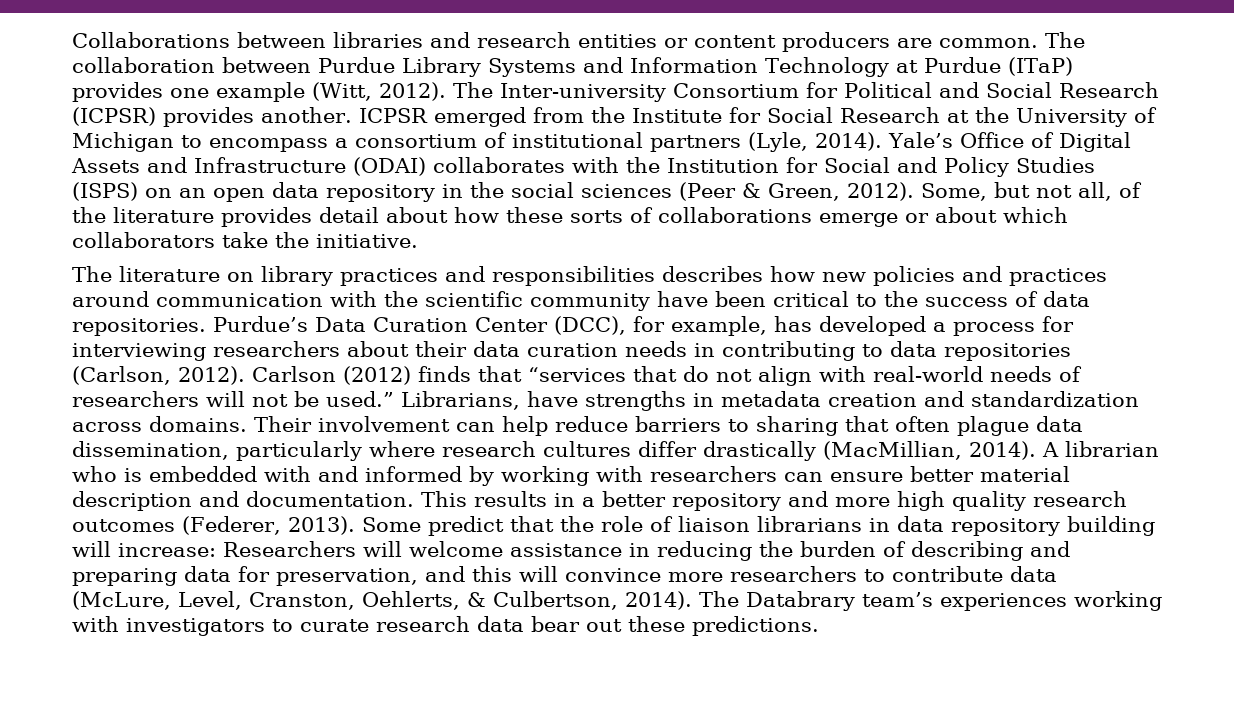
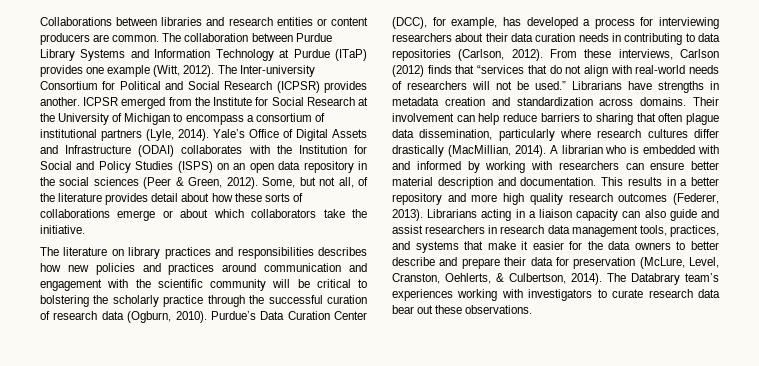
(323, 300) none -> [348,263,367,272] [40,279,102,291] and engagement
[657,291,1090,307] [72,318,206,336] have been critical to the success of data repositories. -> [272,279,367,288] [40,295,367,307] [40,311,207,323] will be critical to bolstering the scholarly practice through the successful curation of research data (Ogburn, 2010).
(245, 375) none -> [550,49,673,60] From these interviews,
[401,391,520,410] Librarians, -> [572,81,622,90] Librarians
[361,516,1155,536] [72,541,1070,561] [72,566,1057,586] Some predict that the role of liaison librarians in data repository building will increase: Researchers will welcome assistance in reducing the burden of describing and preparing data for preservation, and this will convince more researchers to contribute data -> [427,209,719,221] [392,225,719,237] [392,241,719,253] [392,257,636,269] Librarians acting in a liaison capacity can also guide and assist researchers in research data management tools, practices, and systems that make it easier for the data owners to better describe and prepare their data for preservation
[692,616,819,636] predictions. -> [465,305,533,314] observations.

